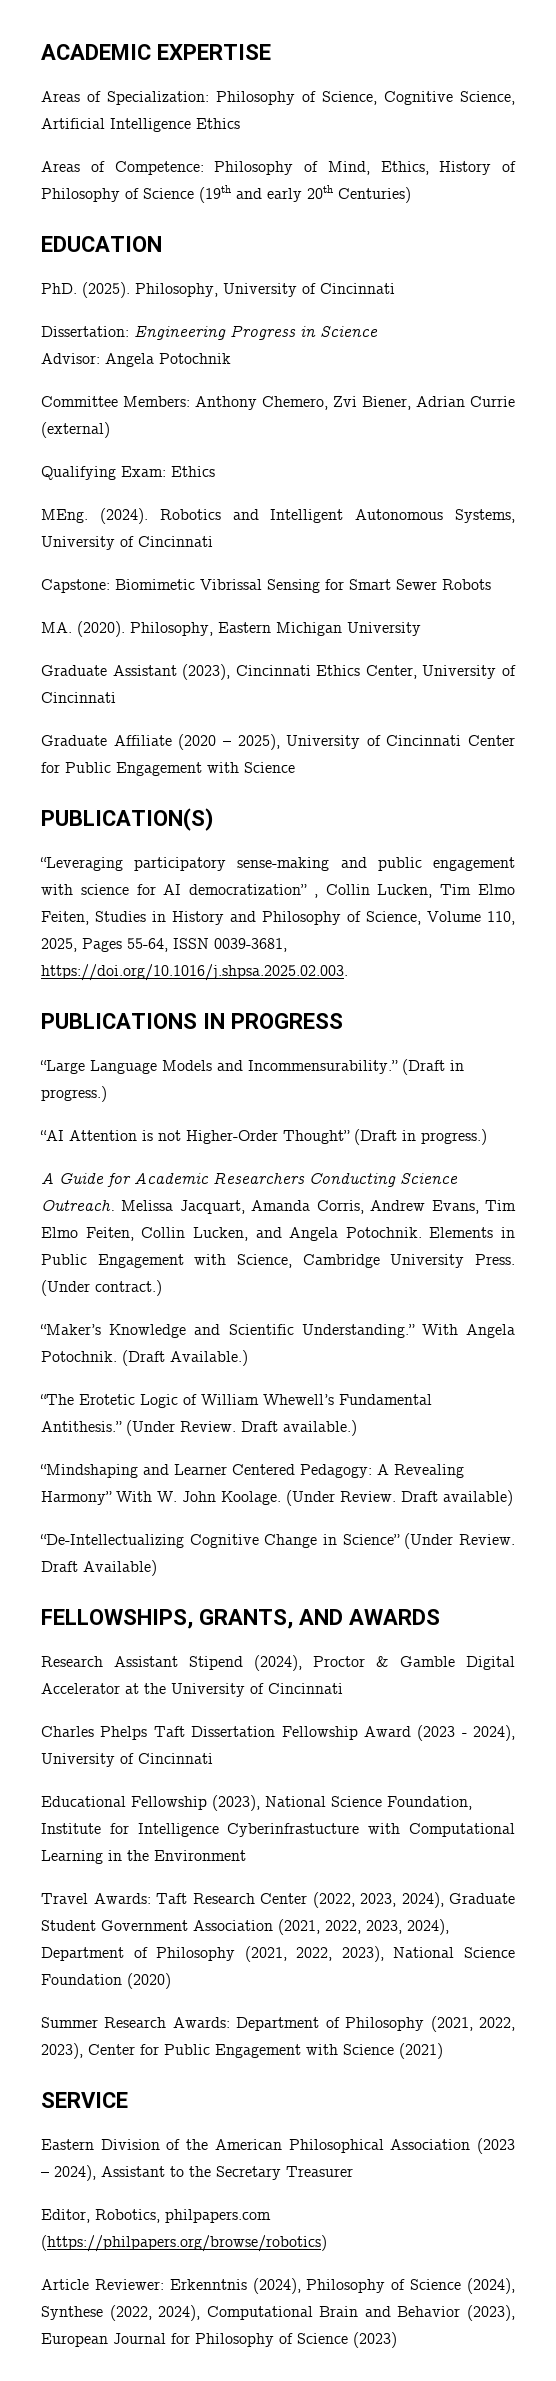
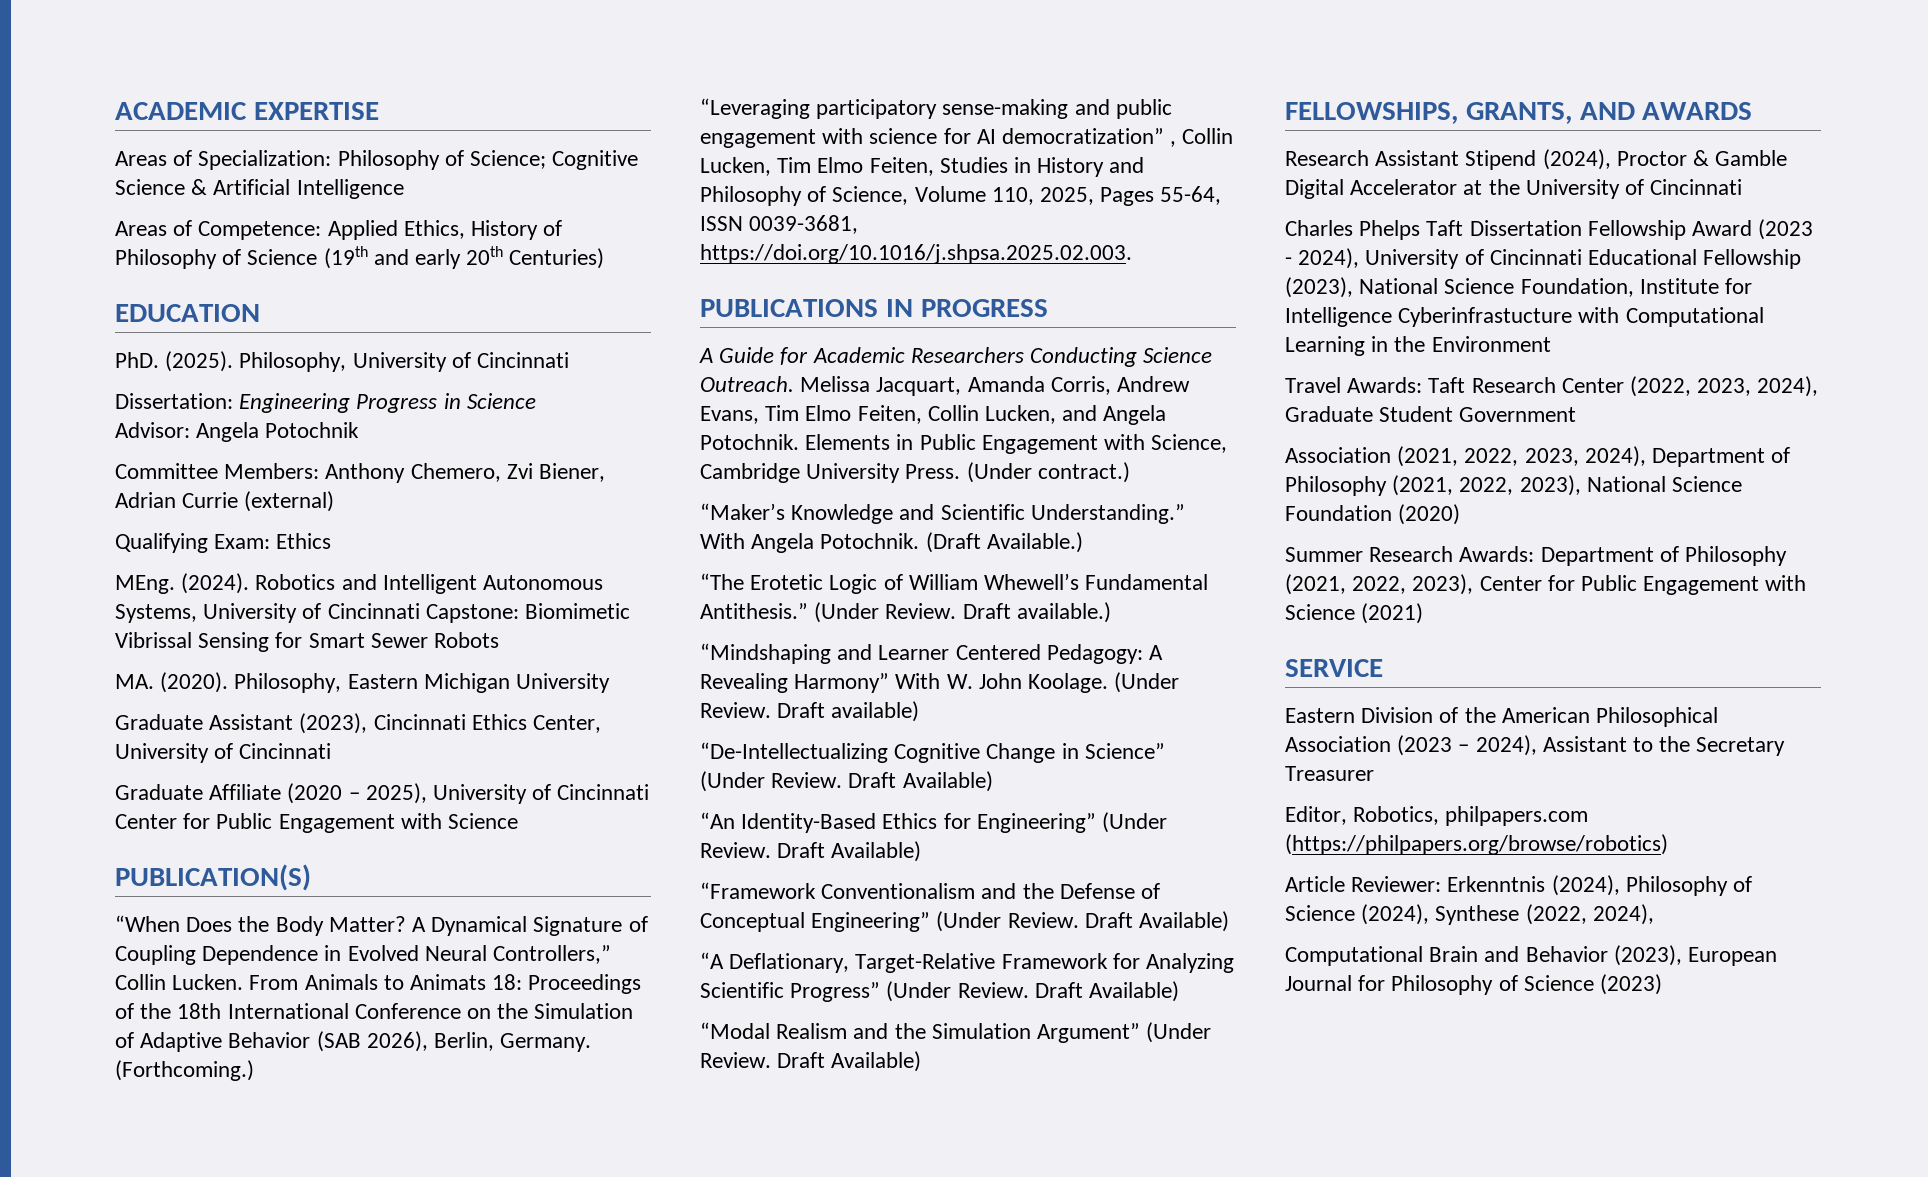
[322,91,515,105] Science, Cognitive Science, -> [470,150,639,170] [115,179,208,195] Science; Cognitive Science &
[196,118,240,129] Ethics -> (404, 189) none
[214,161,370,175] Philosophy of Mind, -> [327,220,398,240] Applied
(213, 541) // -> (420, 611) none
(214, 819) none -> [115,915,648,936] [115,945,612,965] [115,974,642,994] [115,1003,634,1019] [115,1031,592,1052] [115,1060,254,1081] // “When Does the Body Matter? A Dynamical Signature of Coupling Dependence in Evolved Neural Controllers,” Collin Lucken. From Animals to Animats 18: Proceedings of the 18th International Conference on the Simulation of Adaptive Behavior (SAB 2026), Berlin, Germany. (Forthcoming.)
[40,1059,464,1075] [41,1086,107,1102] [40,1129,487,1145] // “Large Language Models and Incommensurability.” (Draft in progress.) // “AI Attention is not Higher-Order Thought” (Draft in progress.) -> (1048, 308) none
(157, 1568) none -> [700,812,1168,833] [700,841,922,862] [700,882,1161,899] [700,911,1230,932] [700,952,1235,973] [700,981,1180,1002] [700,1022,1212,1043] [700,1051,922,1072] // “An Identity-Based Ethics for Engineering” (Under Review. Draft Available) // “Framework Conventionalism and the Defense of Conceptual Engineering” (Under Review. Draft Available) // “A Deflationary, Target-Relative Framework for Analyzing Scientific Progress” (Under Review. Draft Available) // “Modal Realism and the Simulation Argument” (Under Review. Draft Available)
(213, 1758) // -> (1582, 257) none
(188, 1925) none -> (1577, 414) //
(201, 2313) none -> (1654, 914) //

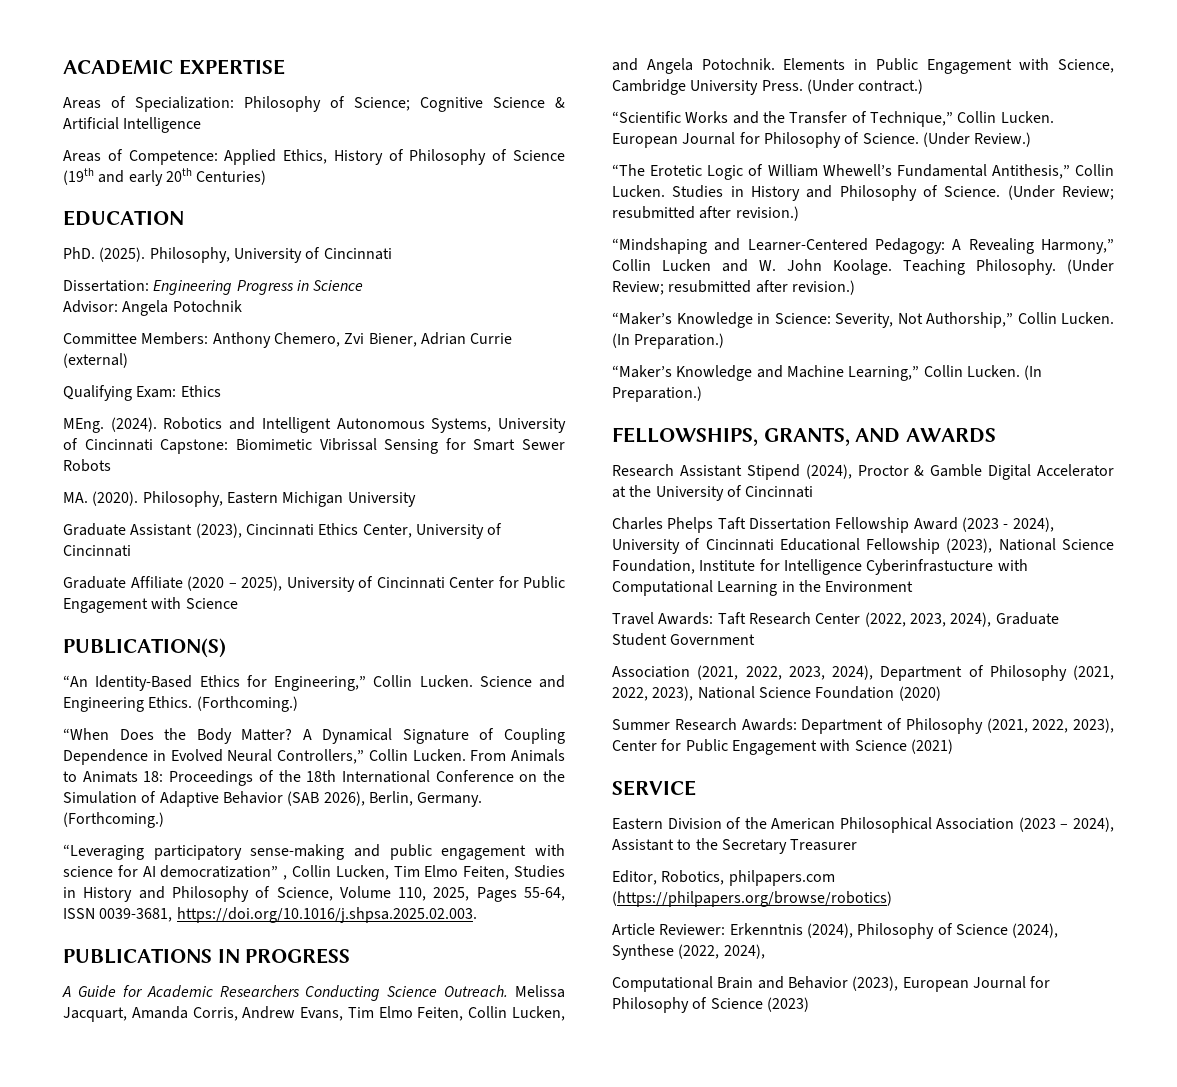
(311, 877) none -> [63,675,565,691] [63,696,298,712] // “An Identity-Based Ethics for Engineering,” Collin Lucken. Science and Engineering Ethics. (Forthcoming.)
[700,503,1185,524] [700,532,1083,553] “Maker’s Knowledge and Scientific Understanding.” With Angela Potochnik. (Draft Available.) -> [612,111,1054,127] [612,132,1032,148] “Scientific Works and the Transfer of Technique,” Collin Lucken. European Journal for Philosophy of Science. (Under Review.)
[700,602,1111,623] Antithesis.” (Under Review. Draft available.) -> [991,164,1114,179] [612,185,1114,201] [612,206,799,221] Antithesis,” Collin Lucken. Studies in History and Philosophy of Science. (Under Review; resubmitted after revision.)
[878,644,1041,660] Learner Centered -> [747,238,868,251] Learner-Centered
[794,672,1180,693] [700,701,920,722] [700,742,1165,763] [700,771,993,792] [700,812,1168,833] [700,841,922,862] [700,882,1161,899] [700,911,1230,932] [700,952,1235,973] [700,981,1180,1002] [700,1022,1212,1043] [700,1051,922,1072] Harmony” With W. John Koolage. (Under Review. Draft available) // “De-Intellectualizing Cognitive Change in Science” (Under Review. Draft Available) // “An Identity-Based Ethics for Engineering” (Under Review. Draft Available) // “Framework Conventionalism and the Defense of Conceptual Engineering” (Under Review. Draft Available) // “A Deflationary, Target-Relative Framework for Analyzing Scientific Progress” (Under Review. Draft Available) // “Modal Realism and the Simulation Argument” (Under Review. Draft Available) -> [1041,239,1114,254] [612,259,1114,275] [612,280,855,295] [612,312,1114,328] [612,333,725,349] [612,365,1043,381] [612,386,702,402] Harmony,” Collin Lucken and W. John Koolage. Teaching Philosophy. (Under Review; resubmitted after revision.) // “Maker’s Knowledge in Science: Severity, Not Authorship,” Collin Lucken. (In Preparation.) // “Maker’s Knowledge and Machine Learning,” Collin Lucken. (In Preparation.)

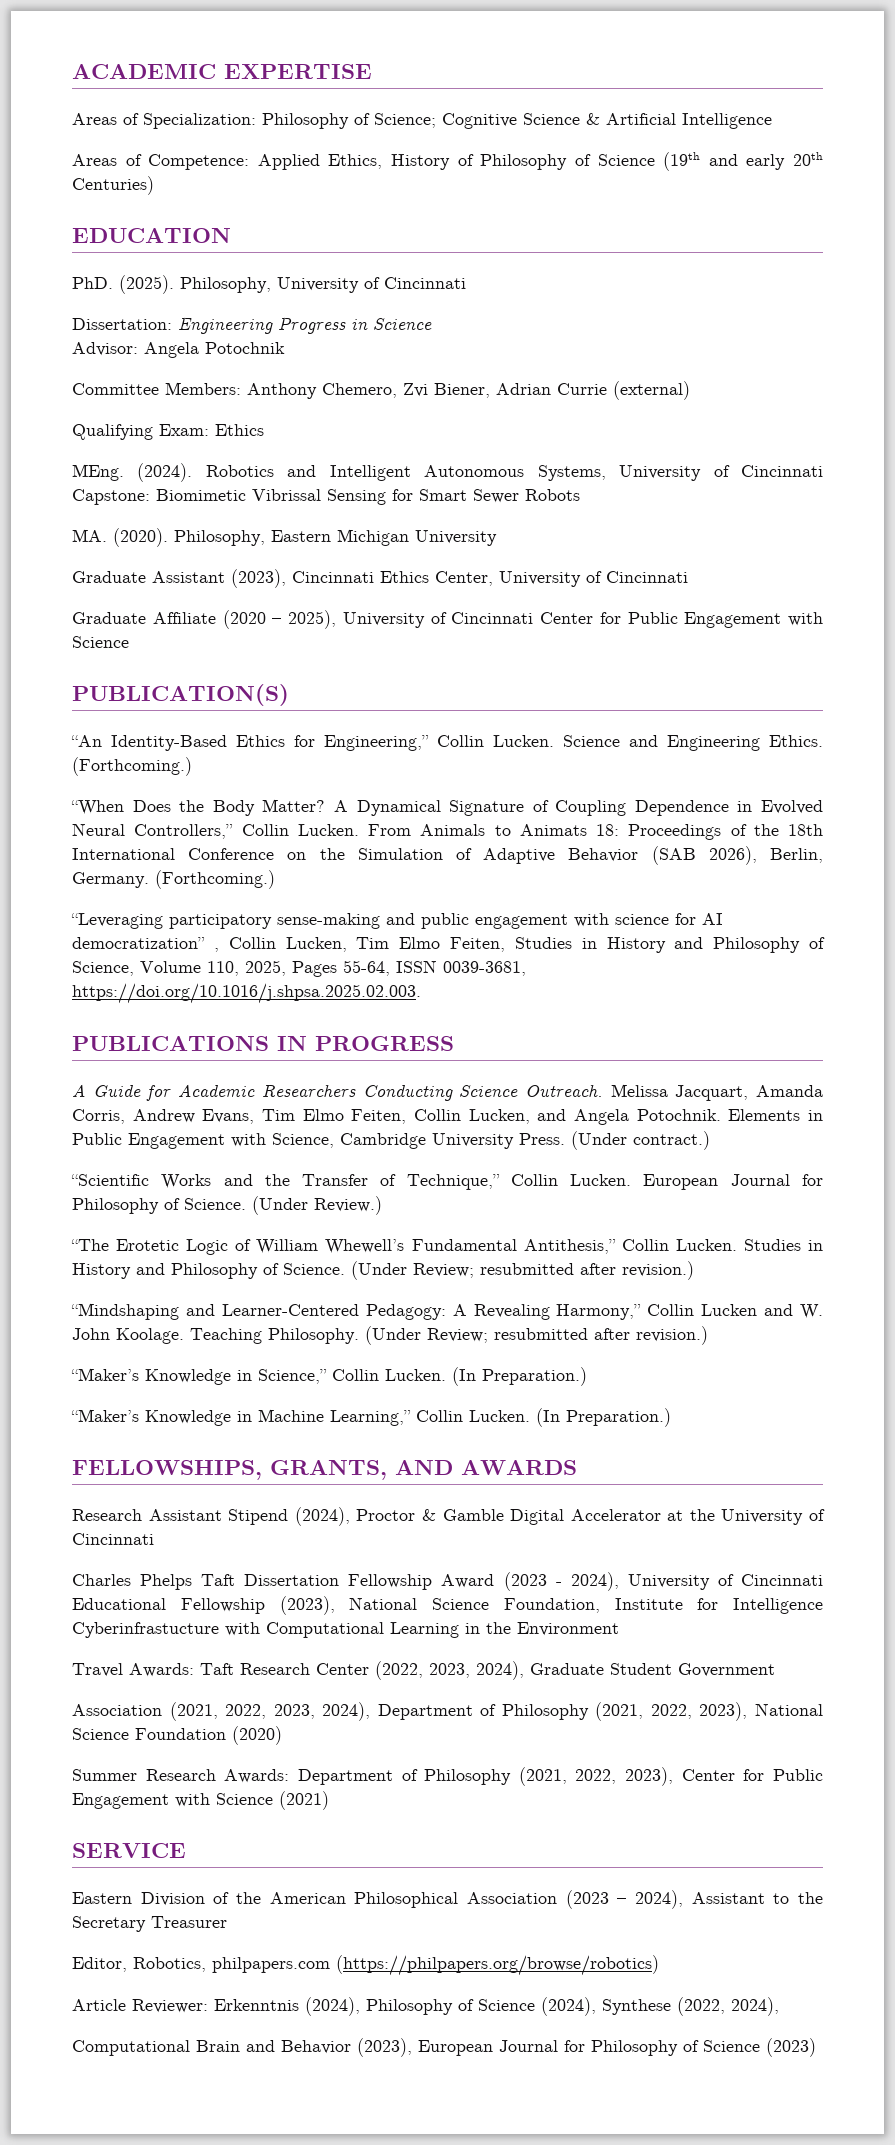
[774,312,1013,328] Science: Severity, Not Authorship,” -> [258,1369,327,1384] Science,”
[756,365,783,378] and -> [237,1411,252,1422] in

